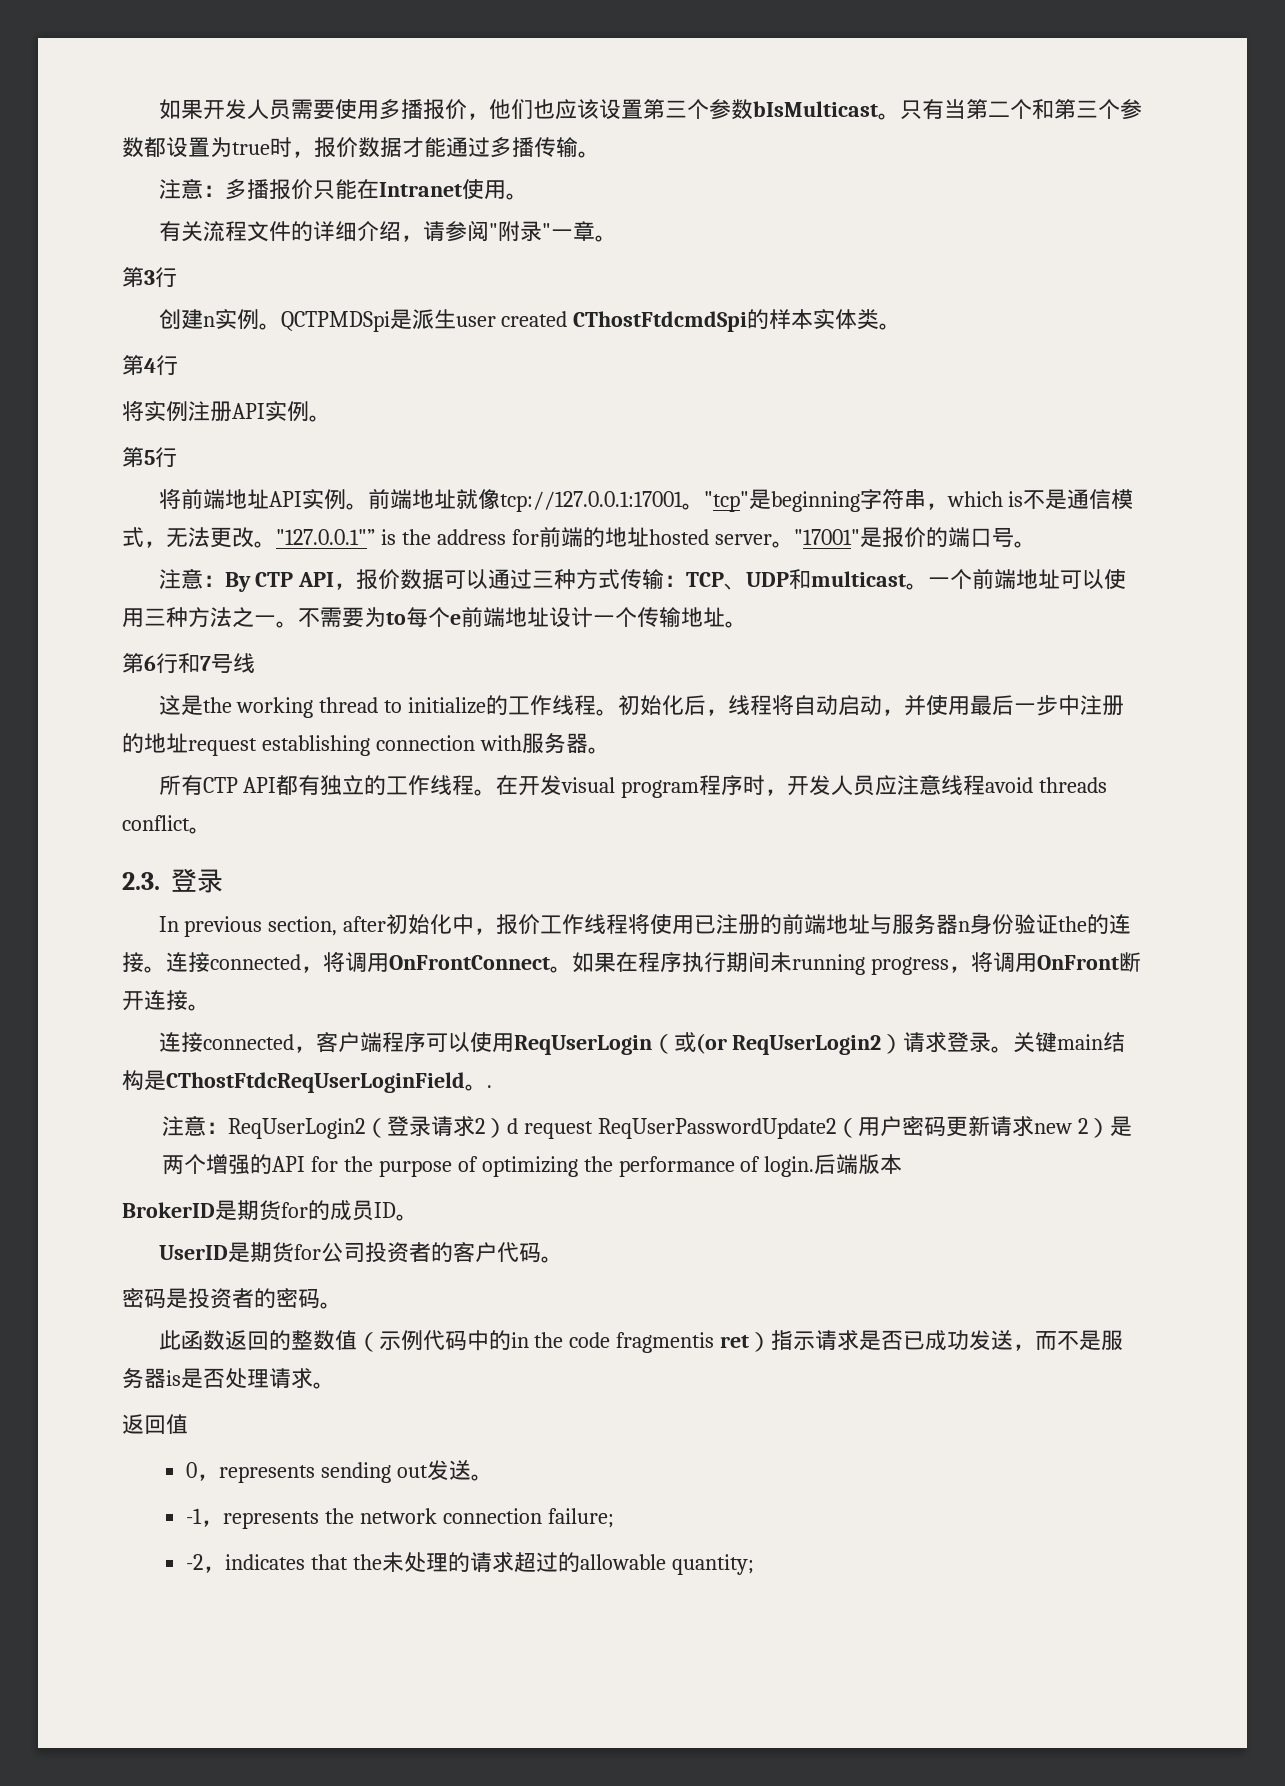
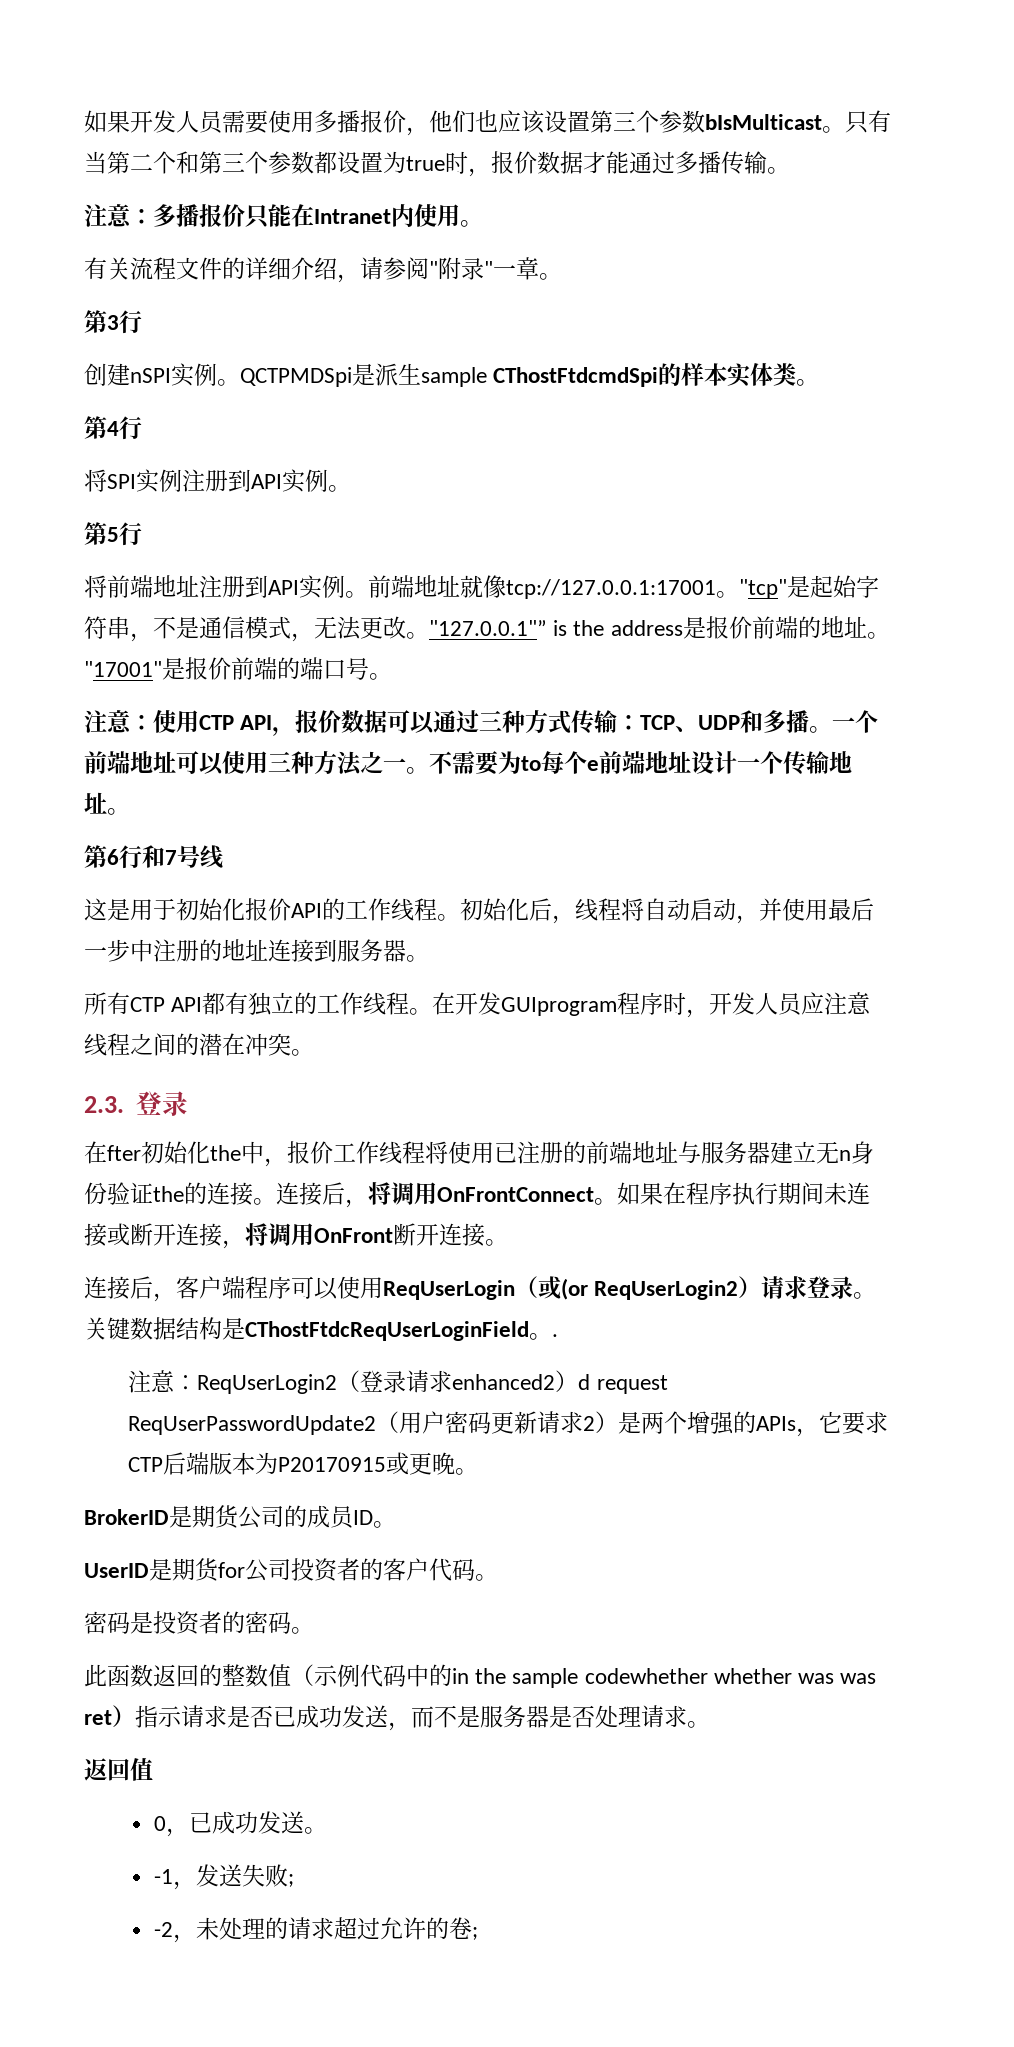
(462, 189) none -> [391,204,414,227] 内
[202,316,215,327] n -> [130,368,171,383] nSPI
[455,311,568,327] user created -> [421,367,487,387] sample
(144, 410) none -> [107,474,136,489] SPI
(232, 411) none -> [228,469,251,492] 到
(269, 499) none -> [199,575,268,598] 注册到
[770,491,860,512] beginning -> [810,575,857,598] 起始
[946,491,1024,507] which is -> (153, 637) none
[511,529,539,545] for -> [682,616,752,639] 是报价
[648,529,772,545] hosted server -> (867, 627) none
(926, 537) none -> [231,657,277,680] 前端
[224,572,251,592] By -> [153,710,199,733] 使用
[811,571,907,587] multicast -> [763,710,810,733] 多播
[202,697,487,718] the working thread to initialize -> [130,898,322,921] 用于初始化报价API
[188,735,522,756] request establishing connection with -> [268,939,337,962] 连接到
[561,777,700,798] visual program -> [501,997,618,1016] GUIprogram
[985,777,1108,793] [122,815,190,831] avoid threads conflict -> [130,1033,291,1056] 之间的潜在冲突
[158,914,453,937] In previous section, after初始化 -> [84,1141,241,1164] 在fter初始化the
(959, 924) none -> [770,1141,839,1164] 建立无
[210,954,301,970] connected -> [322,1182,345,1205] 后
[792,954,949,975] running progress -> [847,1182,870,1205] [84,1223,222,1246] 连接或断开连接
[202,1034,294,1050] connected -> [130,1276,153,1299] 后
[1057,1034,1104,1050] main -> [130,1317,176,1340] 数据
[474,1118,485,1134] 2 -> [452,1374,556,1390] enhanced2
[1033,1123,1072,1134] new -> (584, 1422) none
[271,1156,815,1177] API for the purpose of optimizing the performance of login. -> [756,1411,889,1437] [128,1457,164,1472] APIs，它要求CTP
(903, 1164) none -> [255,1452,479,1475] 为P20170915或更晚。
[281,1202,308,1218] for -> [238,1505,284,1529] 公司
[569,1332,715,1353] code fragmentis -> [512,1668,877,1688] sample codewhether whether was was
[166,1370,181,1386] is -> (549, 1717) none
[219,1462,429,1483] represents sending out -> [188,1811,258,1834] 已成功
[223,1508,614,1529] represents the network connection failure; -> [195,1864,294,1887] 发送失败;
[225,1554,383,1570] indicates that the -> (196, 1938) none
[558,1552,754,1575] 的allowable quantity; -> [379,1917,478,1940] 允许的卷;

